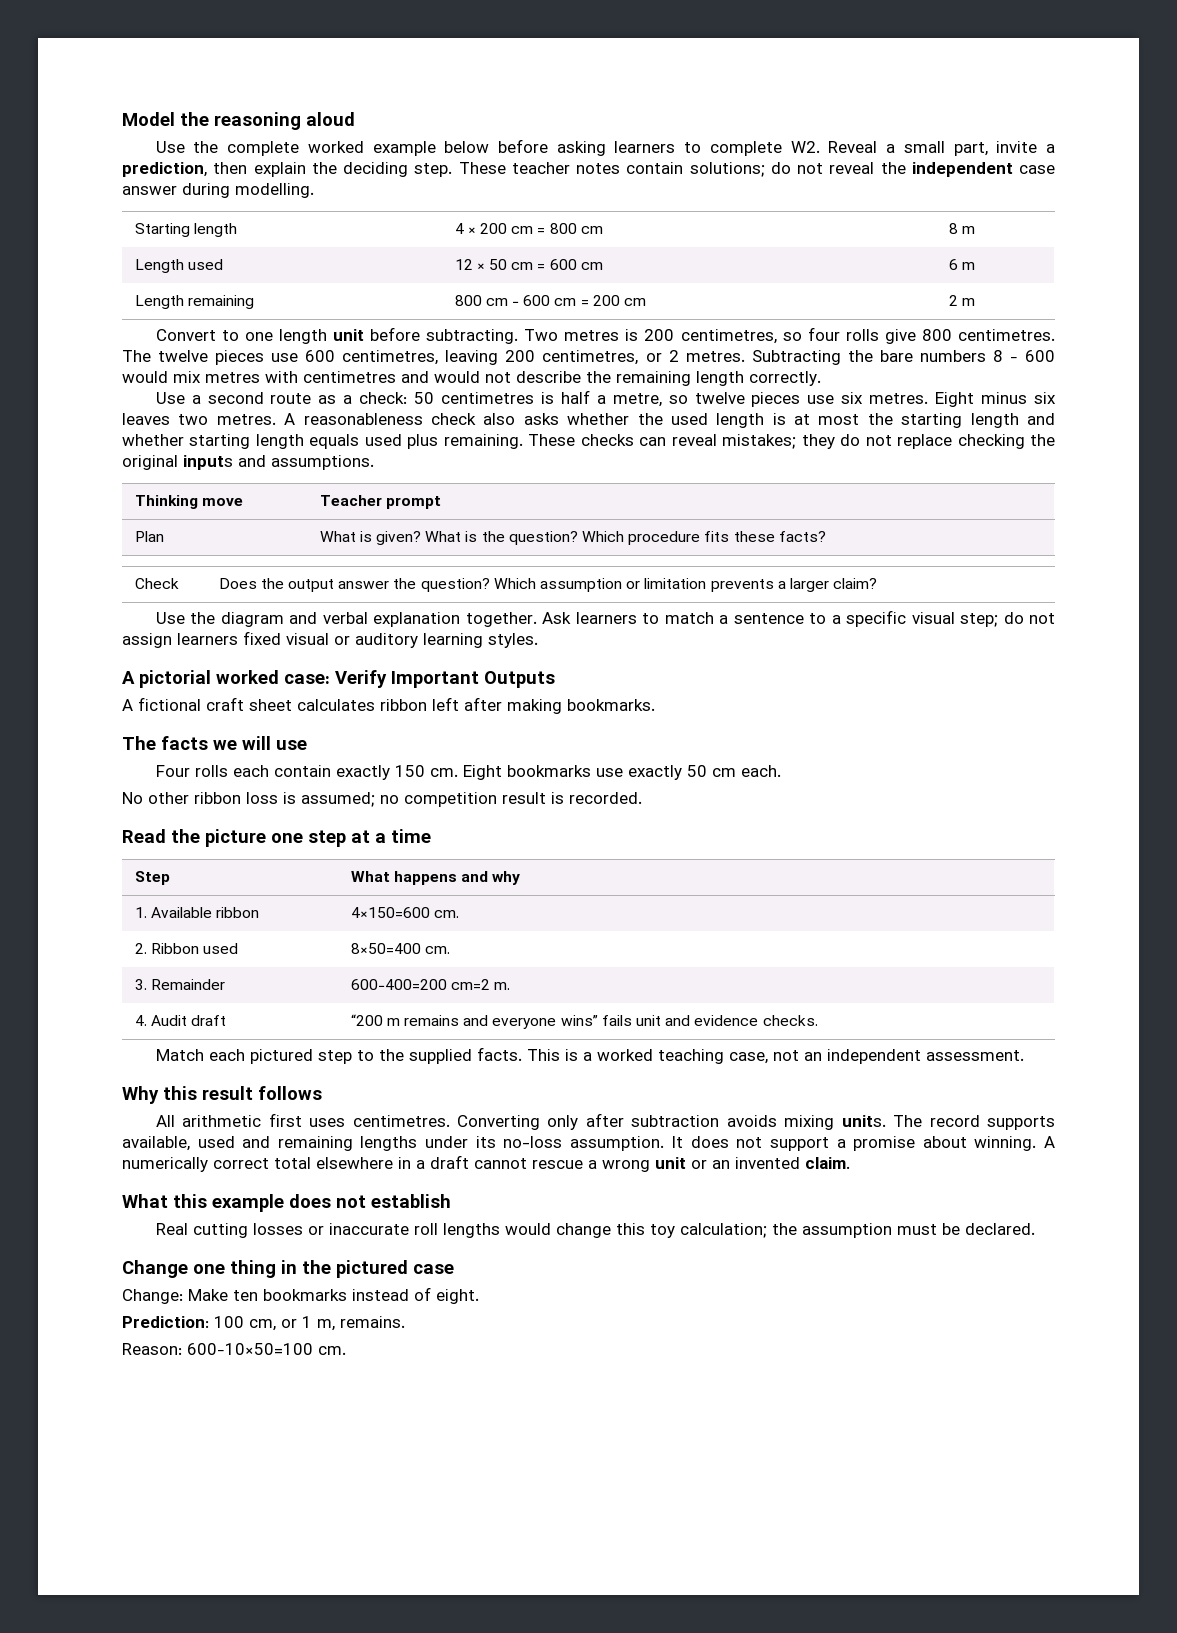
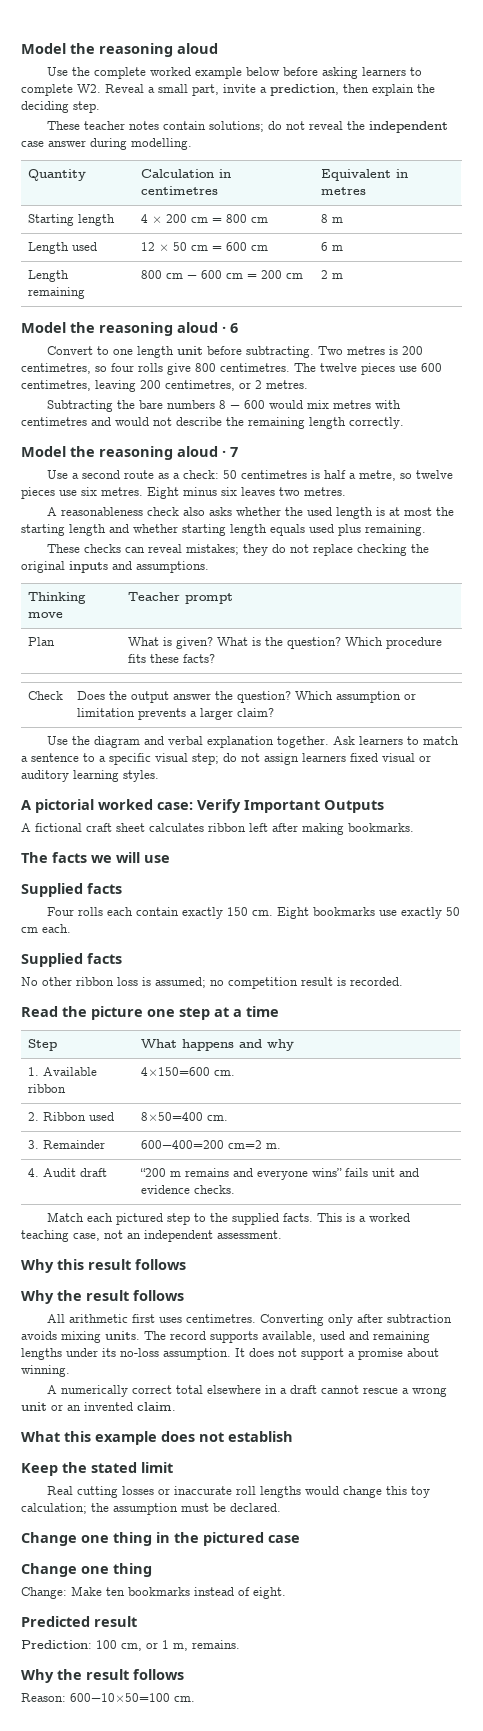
(453, 170) none -> (100, 107) //
(314, 190) none -> [27,169,86,181] [140,169,231,178] [140,186,218,195] [320,169,408,181] [320,187,366,195] // Quantity | Calculation in centimetres | Equivalent in metres
(975, 302) none -> [21,322,238,336] // Model the reasoning aloud · 6
(745, 356) none -> (308, 384) //
(821, 378) none -> [21,446,238,460] // Model the reasoning aloud · 7
(276, 419) none -> (346, 491) //
(523, 441) none -> (426, 530) //
(307, 745) none -> [21,883,122,897] // Supplied facts
(781, 771) none -> [21,953,122,967] // Supplied facts
(322, 1093) none -> [21,1290,184,1304] // Why the result follows
(1037, 1143) none -> (70, 1371) //
(451, 1201) none -> [21,1462,173,1476] // Keep the stated limit
(454, 1269) none -> [21,1563,152,1577] // Change one thing
(479, 1296) none -> [21,1616,137,1627] // Predicted result
(405, 1322) none -> [21,1669,184,1683] // Why the result follows

